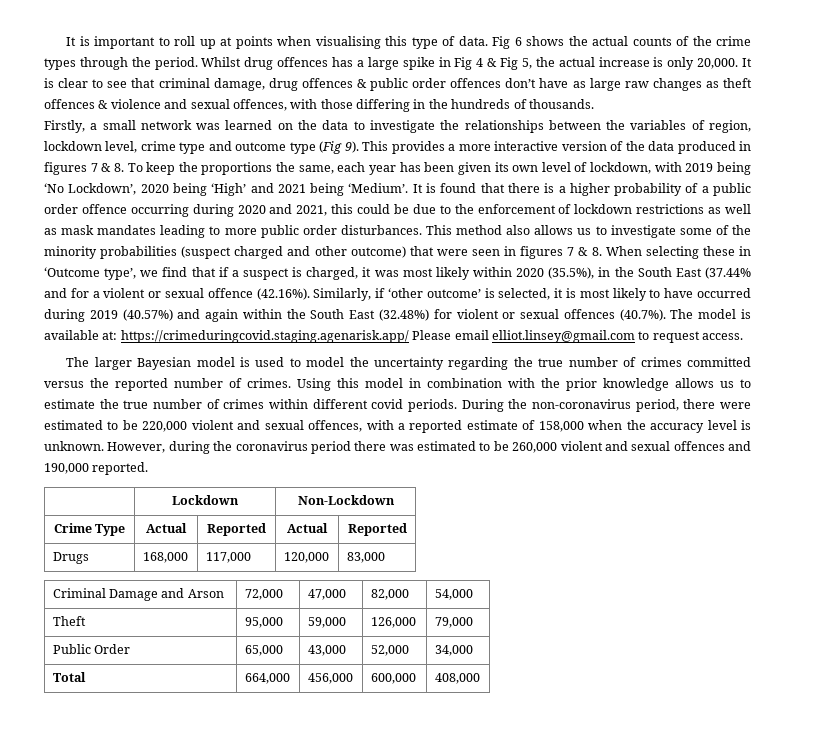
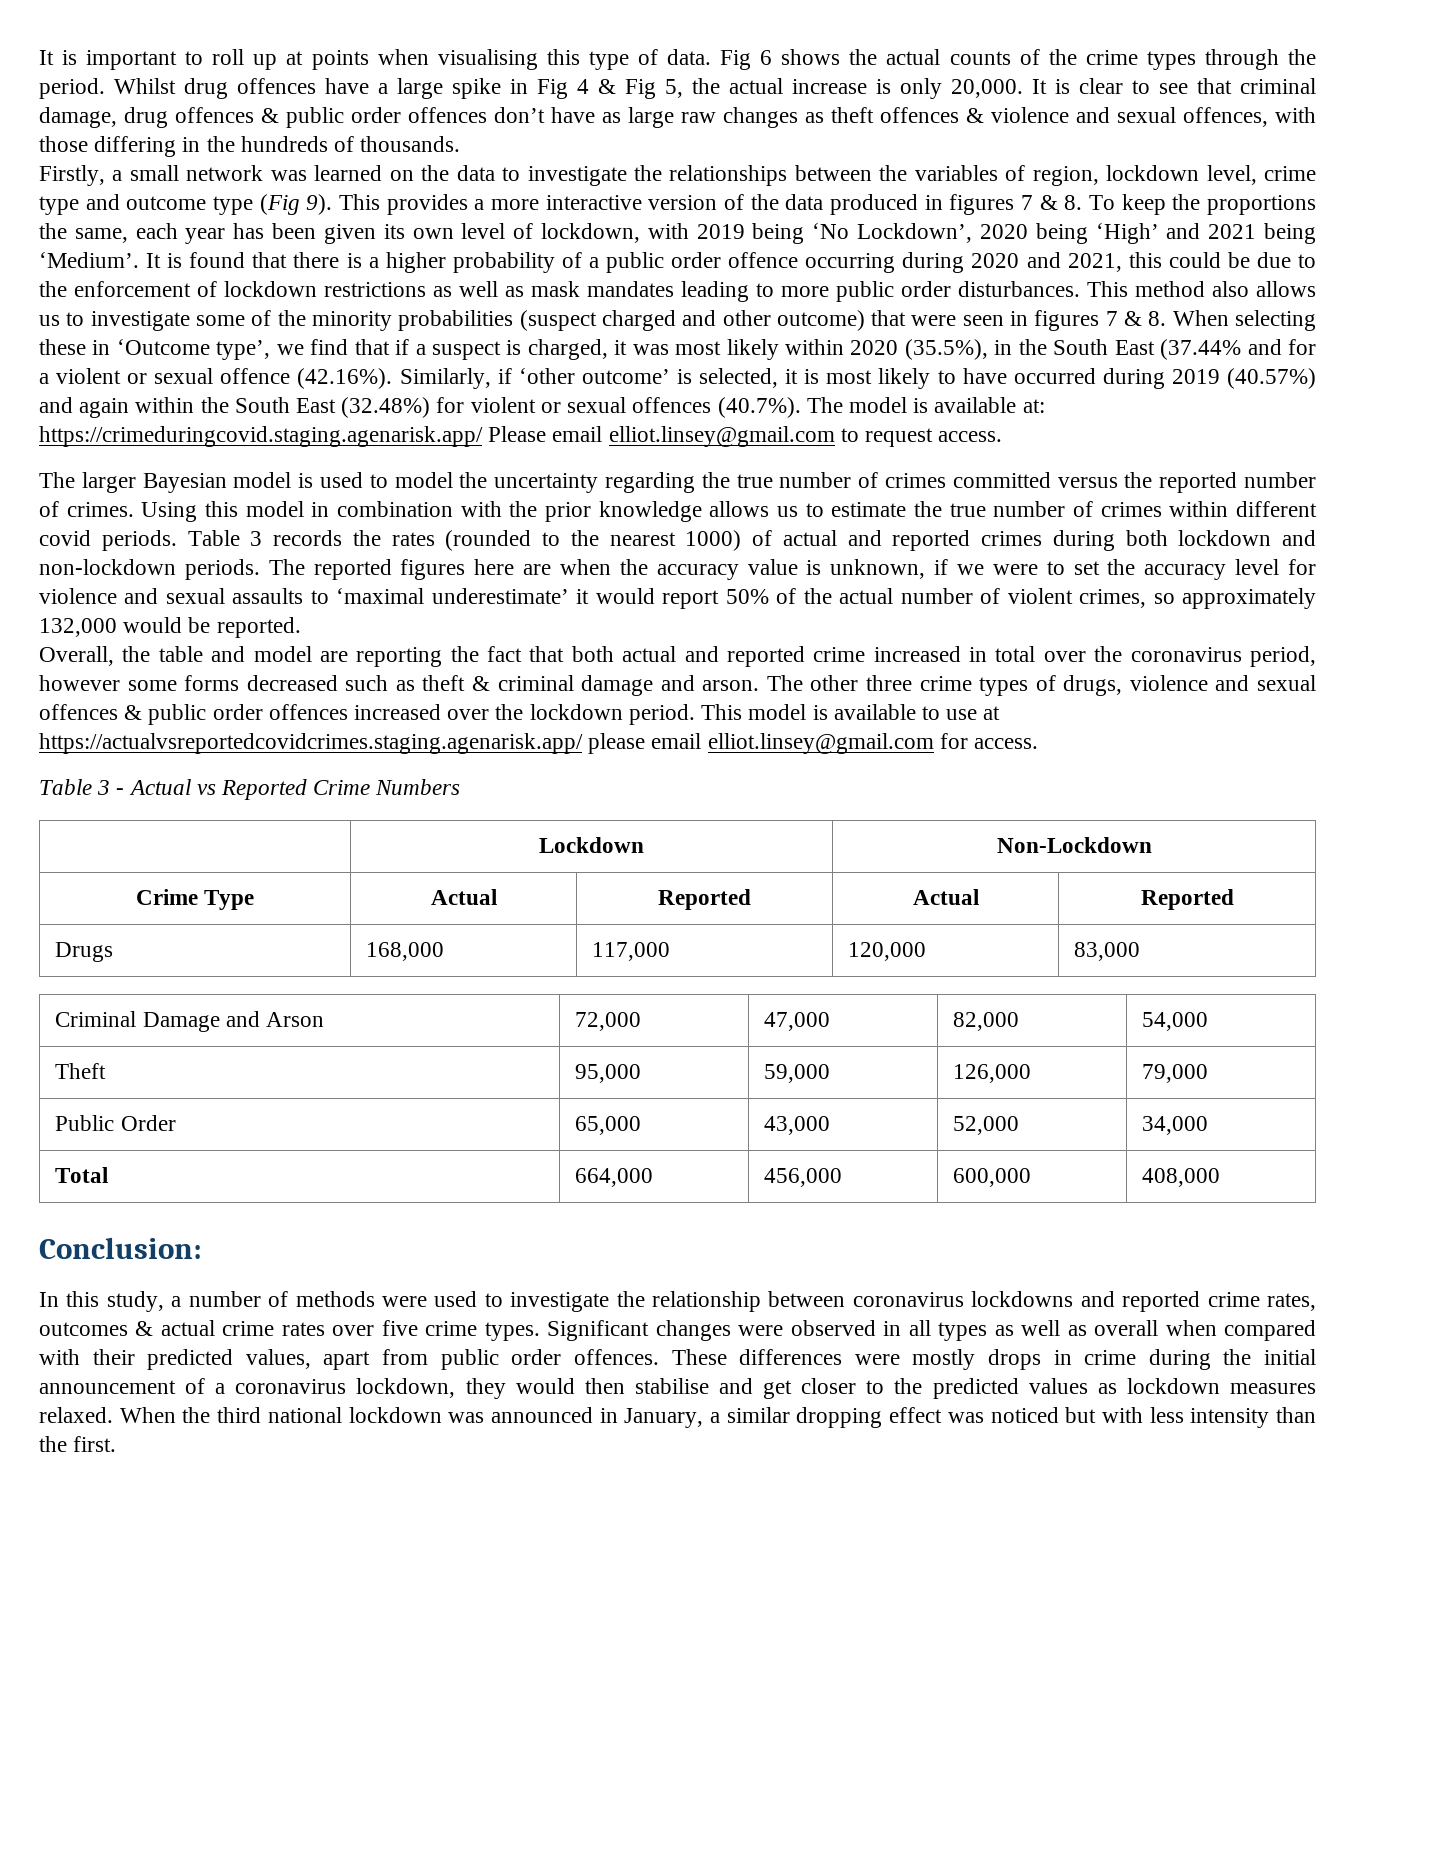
[332,57,354,67] has -> [325,78,369,94] have
[461,399,751,412] [44,420,752,433] [44,441,751,454] [44,462,149,475] During the non-coronavirus period, there were estimated to be 220,000 violent and sexual offences, with a reported estimate of 158,000 when the accuracy level is unknown. However, during the coronavirus period there was estimated to be 260,000 violent and sexual offences and 190,000 reported. -> [187,530,1316,551] [39,559,1317,580] [39,588,1317,609] [39,617,301,638] [39,646,1316,667] [39,675,1316,696] [39,704,1001,725] [39,733,1039,754] [39,779,461,800] Table 3 records the rates (rounded to the nearest 1000) of actual and reported crimes during both lockdown and non-lockdown periods. The reported figures here are when the accuracy value is unknown, if we were to set the accuracy level for violence and sexual assaults to ‘maximal underestimate’ it would report 50% of the actual number of violent crimes, so approximately 132,000 would be reported. // Overall, the table and model are reporting the fact that both actual and reported crime increased in total over the coronavirus period, however some forms decreased such as theft & criminal damage and arson. The other three crime types of drugs, violence and sexual offences & public order offences increased over the lockdown period. This model is available to use at https://actualvsreportedcovidcrimes.staging.agenarisk.app/ please email elliot.linsey@gmail.com for access. // Table 3 - Actual vs Reported Crime Numbers
(480, 678) none -> [39,1237,202,1259] [39,1291,1317,1312] [39,1320,1316,1341] [39,1349,1316,1370] [39,1378,1316,1399] [39,1407,1317,1428] [39,1436,117,1452] // Conclusion: // In this study, a number of methods were used to investigate the relationship between coronavirus lockdowns and reported crime rates, outcomes & actual crime rates over five crime types. Significant changes were observed in all types as well as overall when compared with their predicted values, apart from public order offences. These differences were mostly drops in crime during the initial announcement of a coronavirus lockdown, they would then stabilise and get closer to the predicted values as lockdown measures relaxed. When the third national lockdown was announced in January, a similar dropping effect was noticed but with less intensity than the first.

